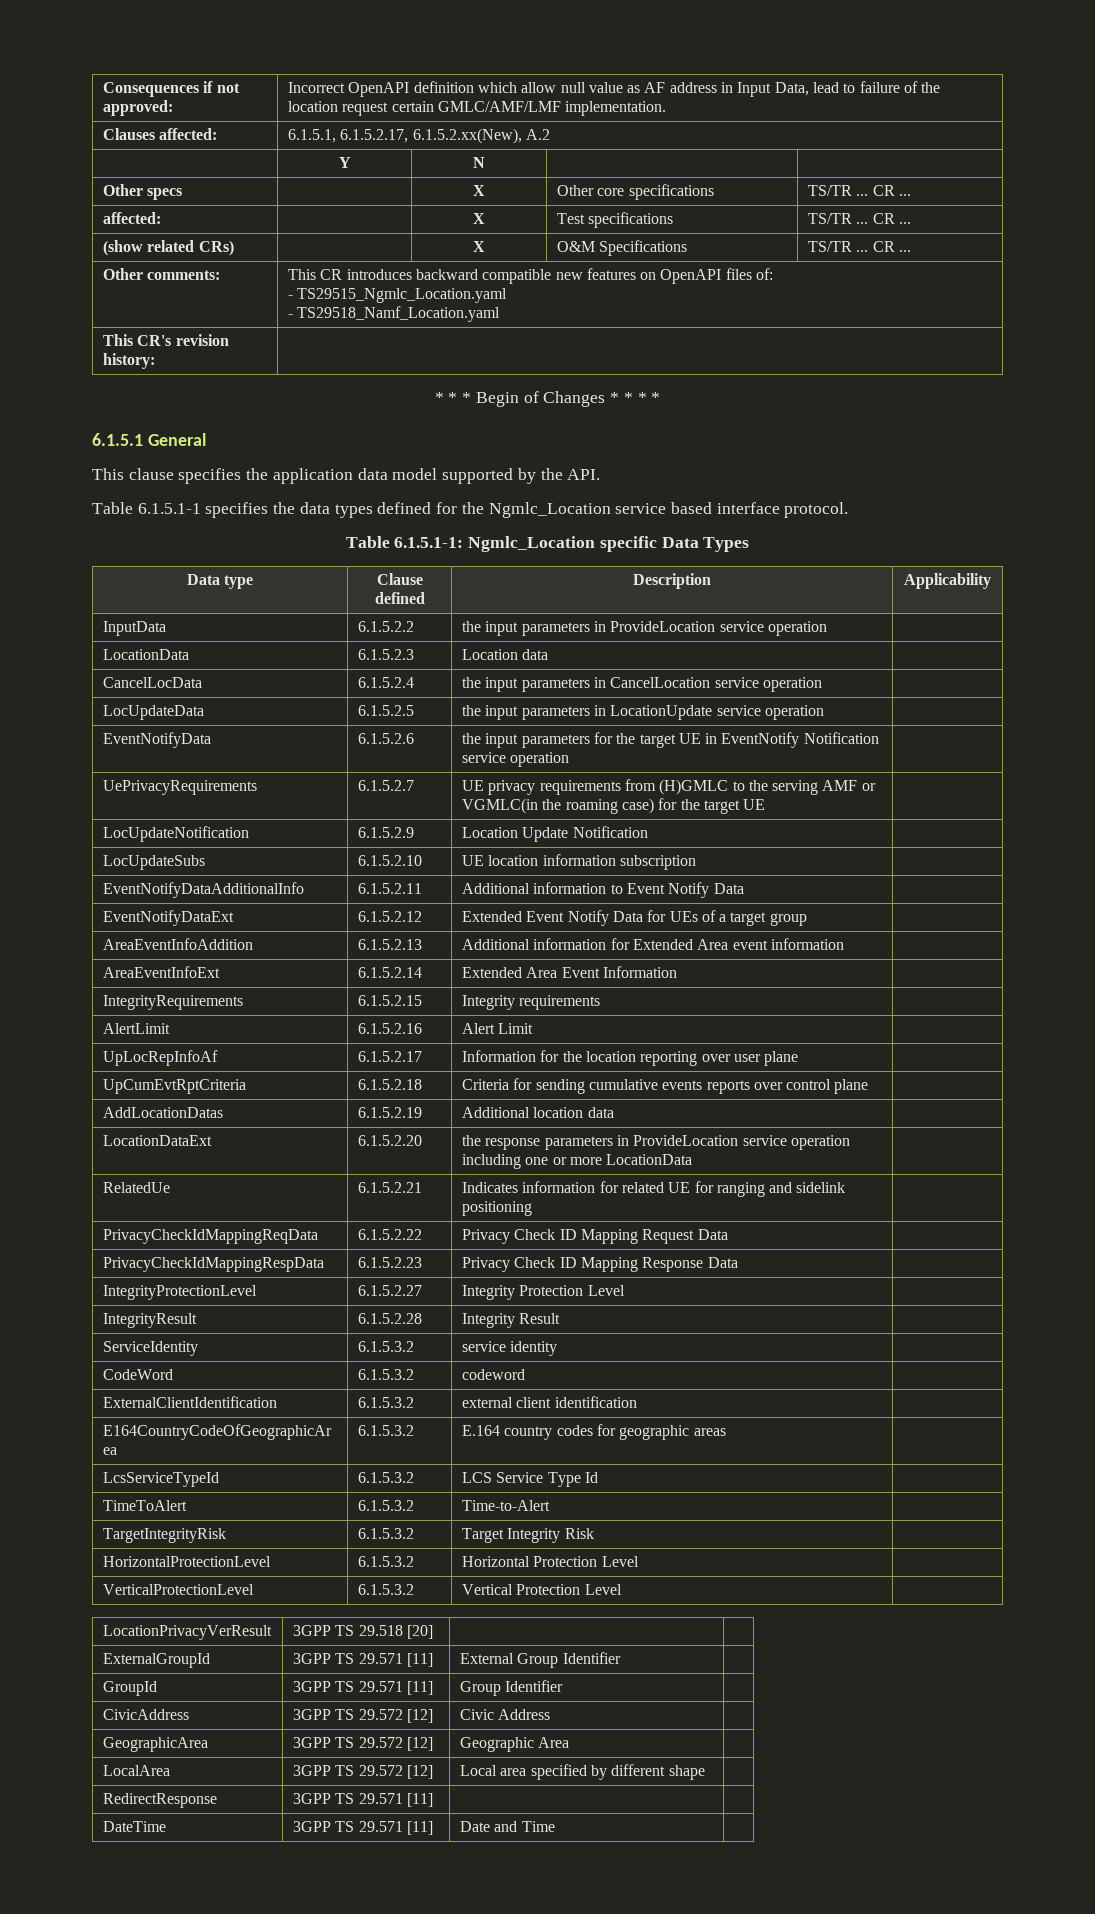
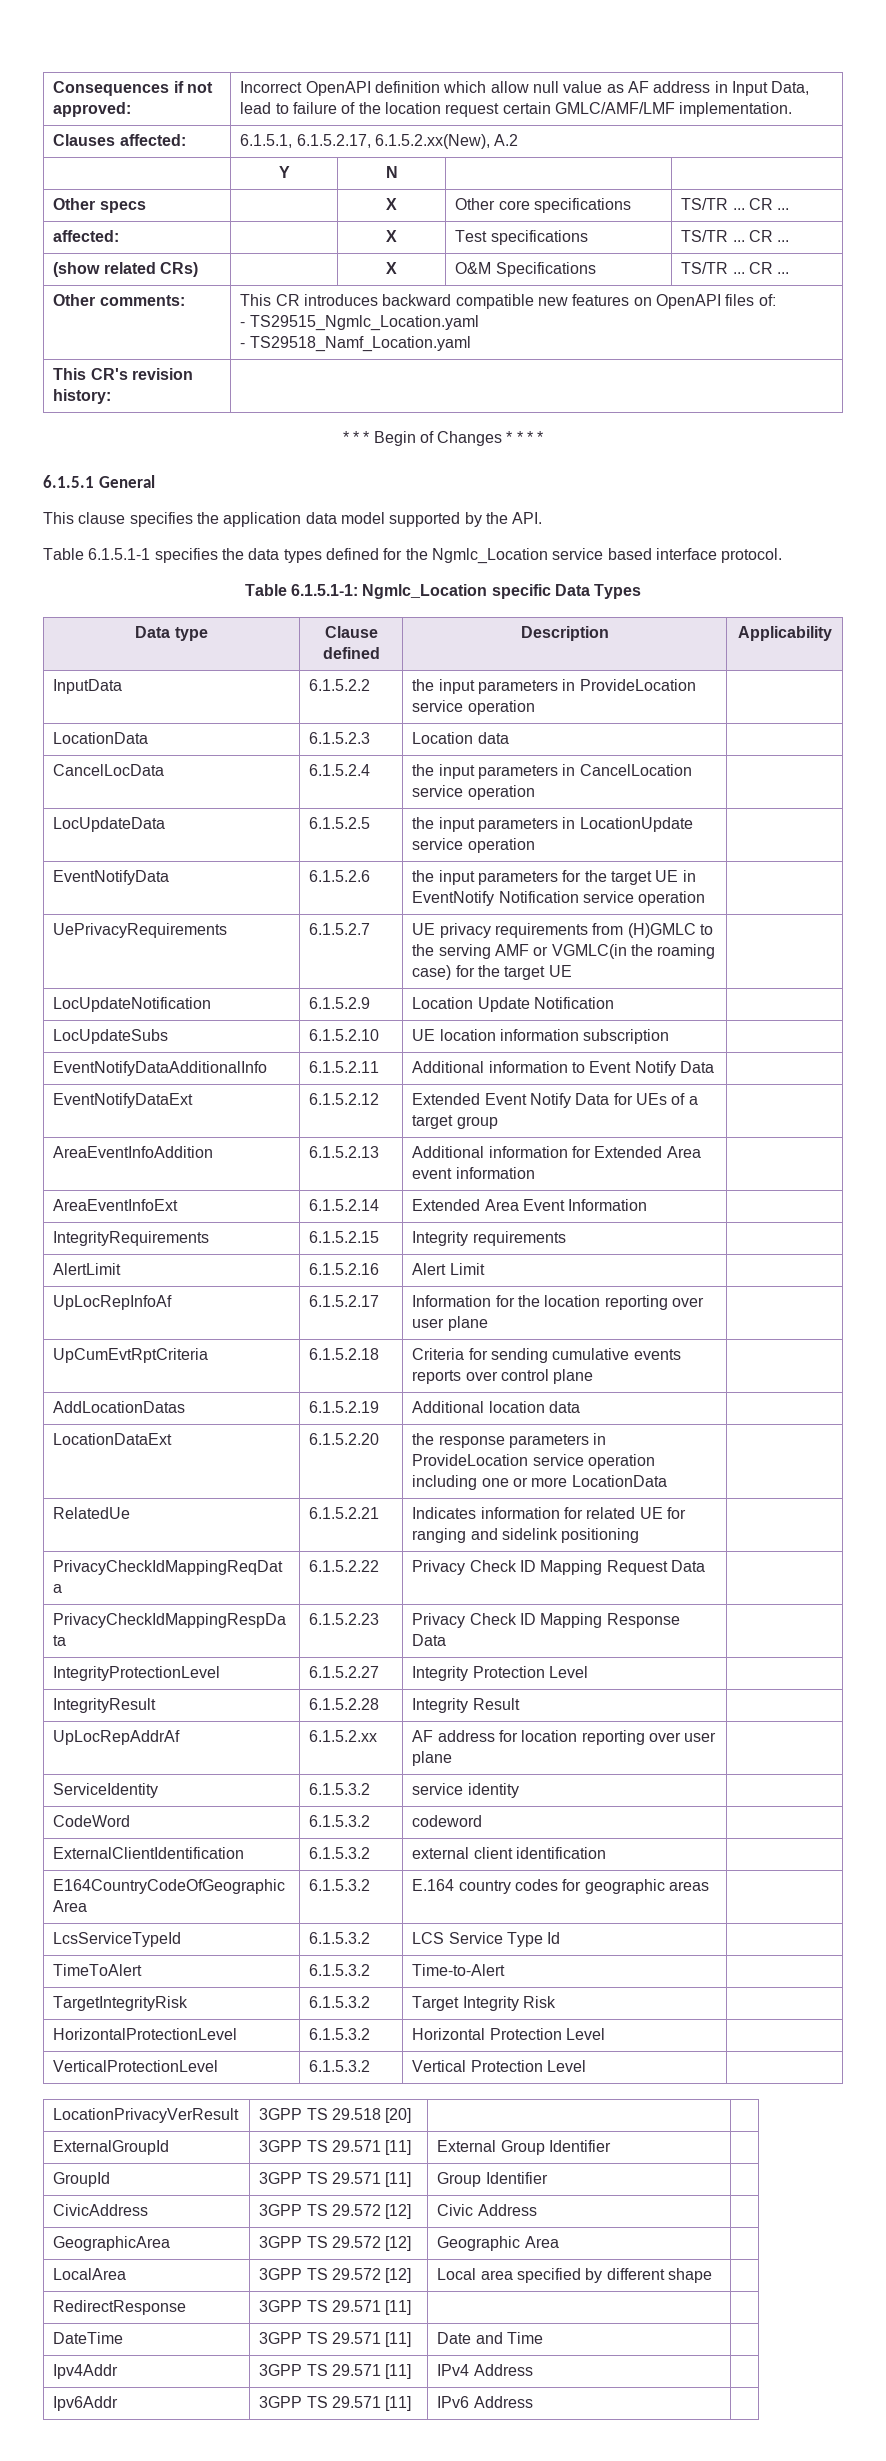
(561, 1318) none -> [53,1730,181,1745] [309,1730,378,1742] [412,1730,717,1745] [412,1751,453,1766] // UpLocRepAddrAf | 6.1.5.2.xx | AF address for location reporting over user plane |
(555, 1826) none -> [53,2364,119,2379] [259,2364,412,2379] [437,2364,533,2376] [53,2396,119,2411] [259,2396,412,2411] [437,2396,533,2408] // Ipv4Addr | 3GPP TS 29.571 [11] | IPv4 Address | // Ipv6Addr | 3GPP TS 29.571 [11] | IPv6 Address |

